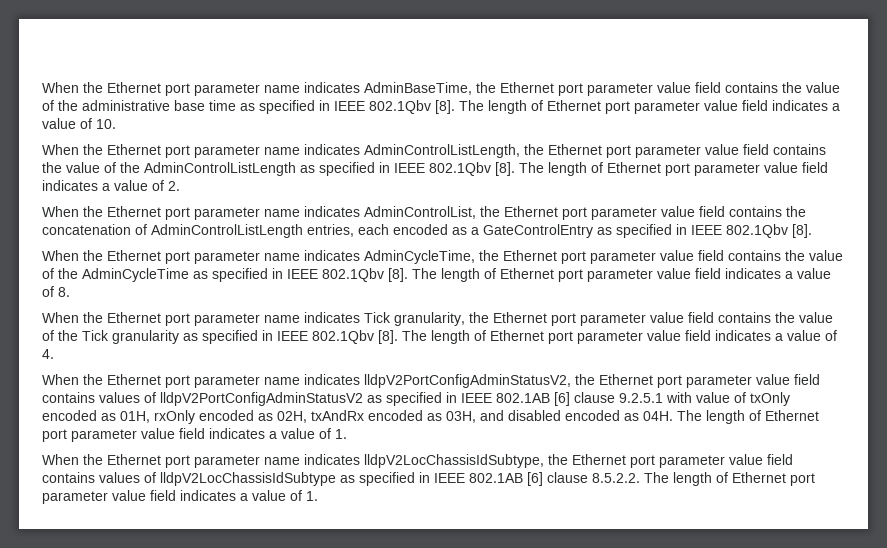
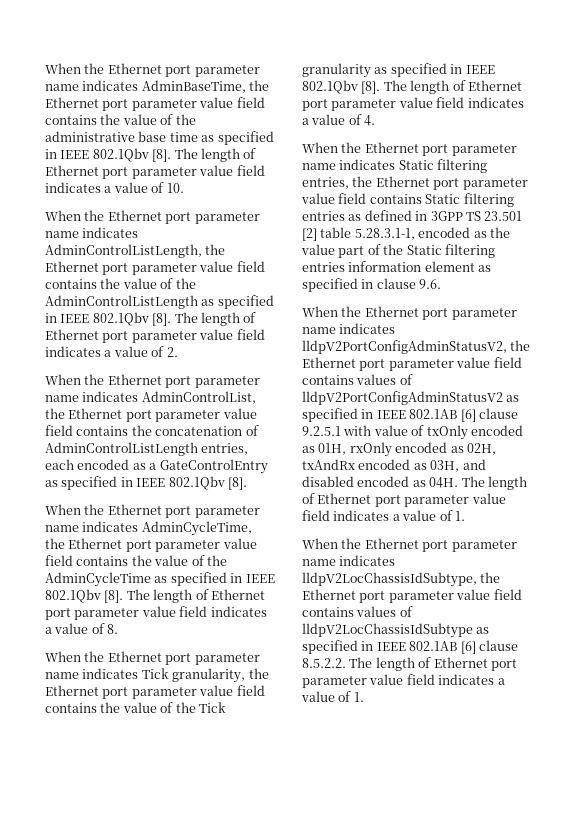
(54, 354) none -> [302,142,517,156] [302,159,488,173] [302,176,528,190] [301,193,514,207] [302,210,523,221] [302,227,510,241] [301,244,495,258] [302,261,492,272] [302,278,442,292] // When the Ethernet port parameter name indicates Static filtering entries, the Ethernet port parameter value field contains Static filtering entries as defined in 3GPP TS 23.501 [2] table 5.28.3.1-1, encoded as the value part of the Static filtering entries information element as specified in clause 9.6.

